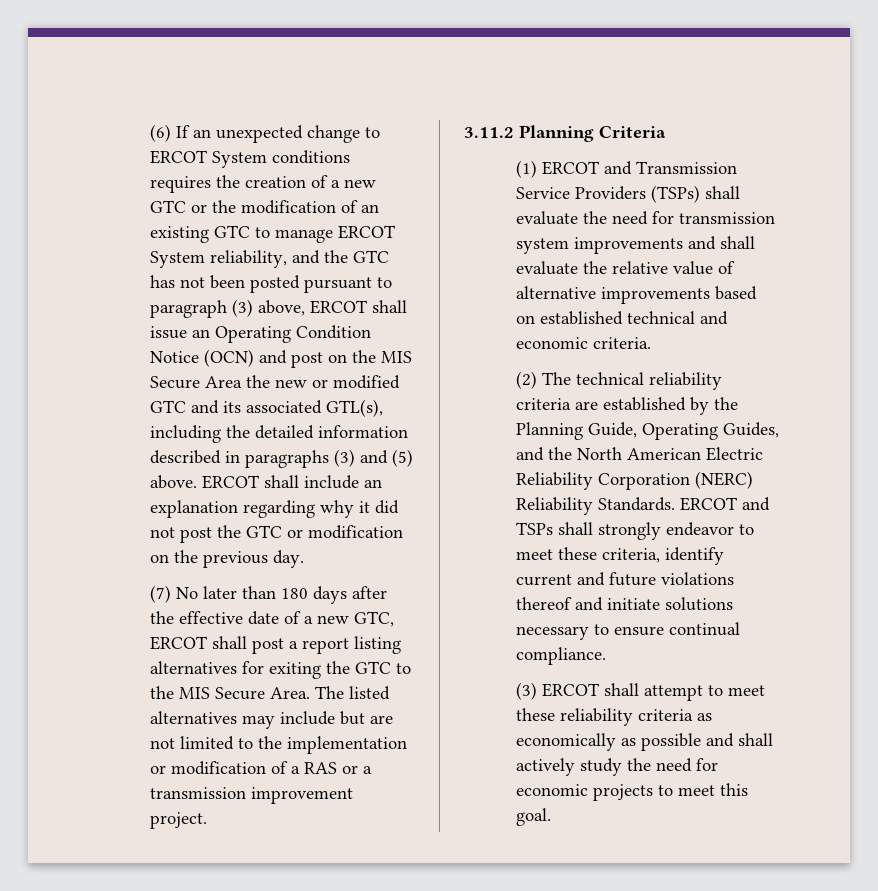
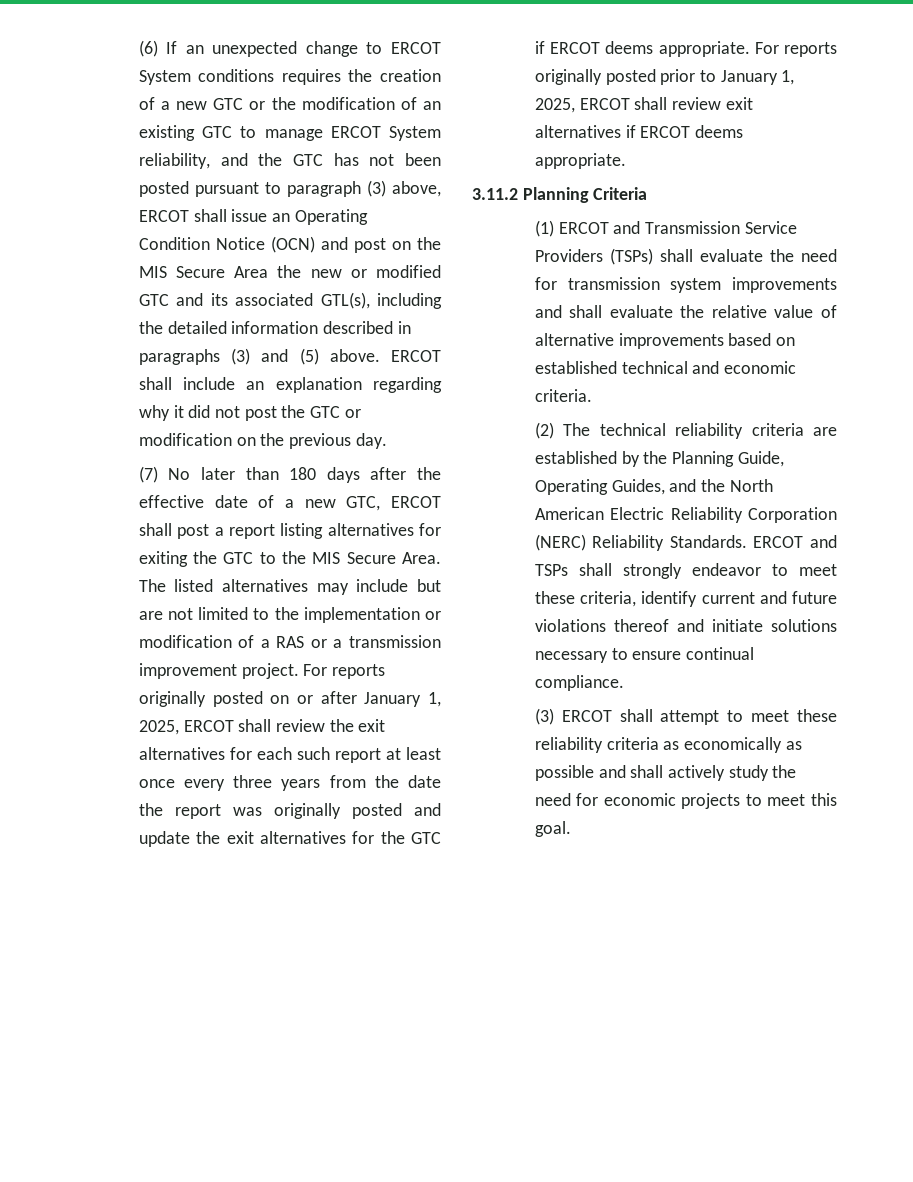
(208, 820) none -> [303,664,386,679] [138,691,441,707] [138,719,386,735] [138,747,441,763] [138,775,441,791] [138,803,441,819] [138,831,441,847] [534,41,837,57] [534,69,795,85] [534,97,753,113] [534,125,744,138] [534,153,626,169] For reports originally posted on or after January 1, 2025, ERCOT shall review the exit alternatives for each such report at least once every three years from the date the report was originally posted and update the exit alternatives for the GTC if ERCOT deems appropriate. For reports originally posted prior to January 1, 2025, ERCOT shall review exit alternatives if ERCOT deems appropriate.

